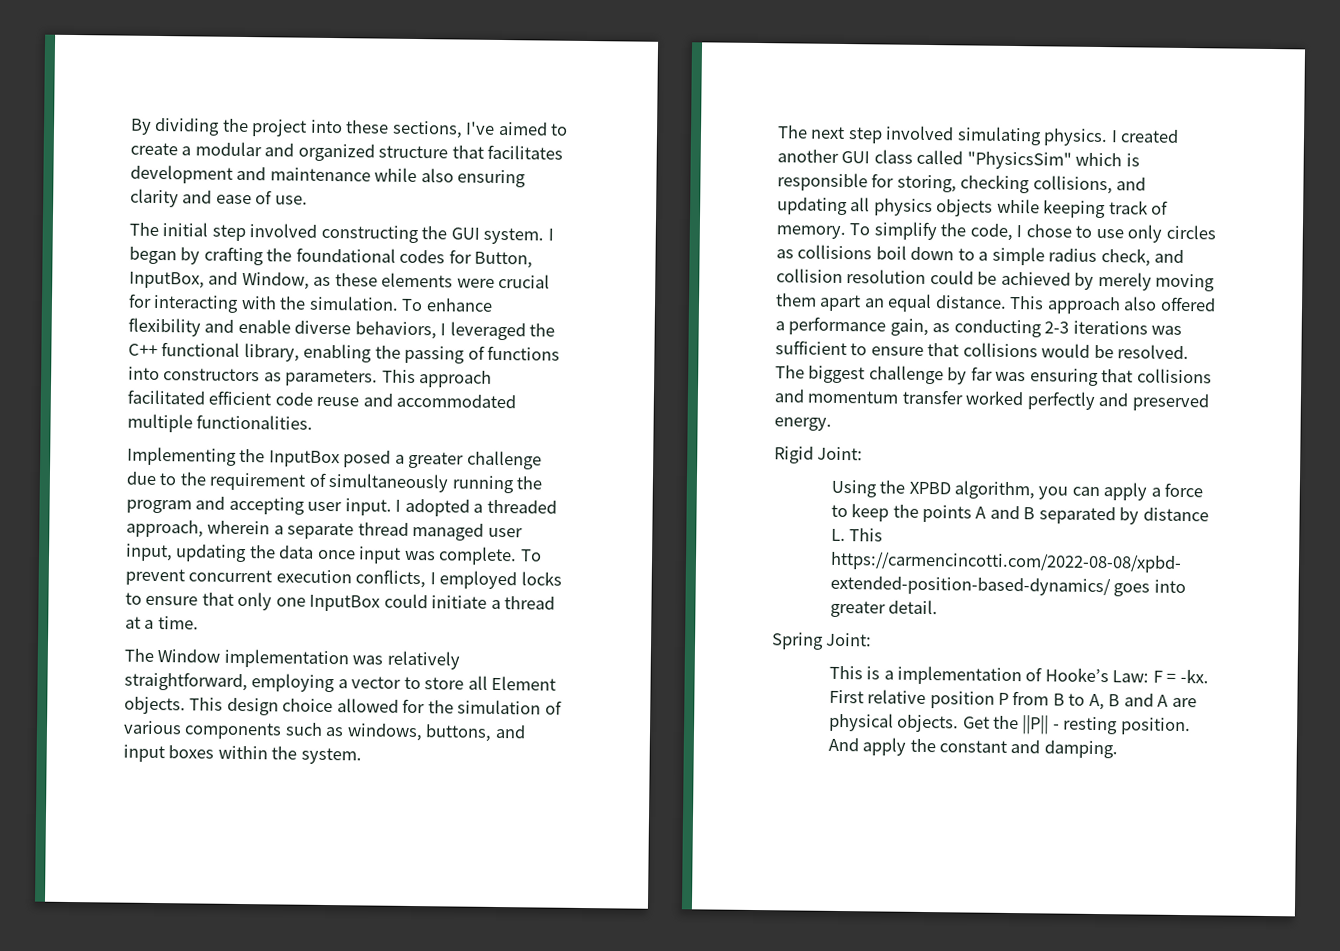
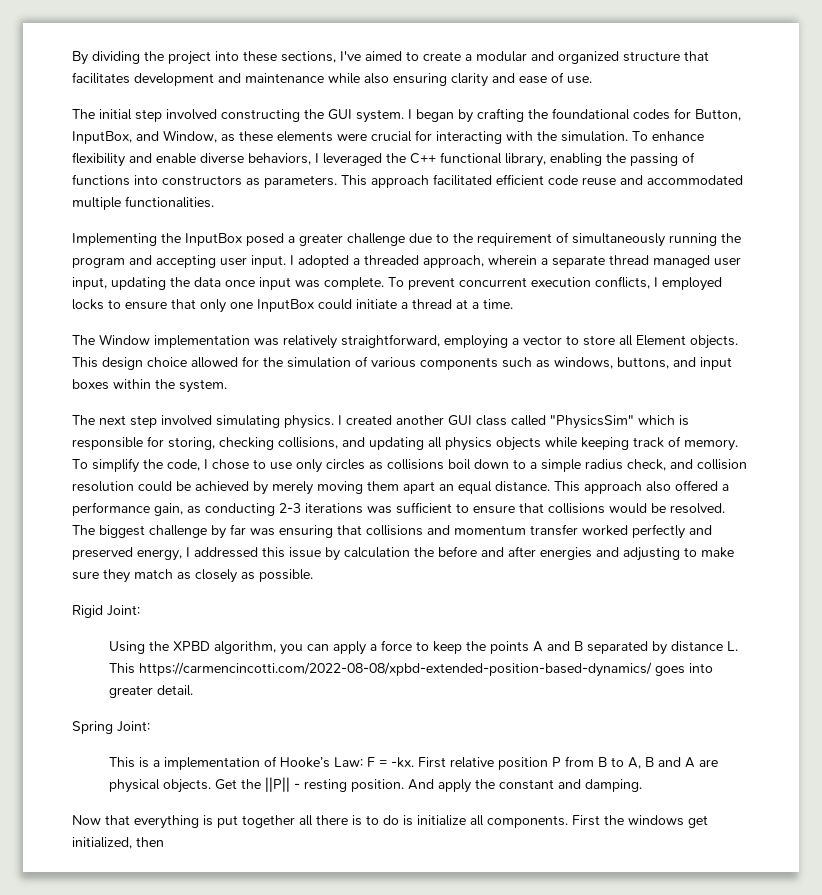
[774,417,832,431] energy. -> [137,546,734,561] [72,569,313,583] energy, I addressed this issue by calculation the before and after energies and adjusting to make sure they match as closely as possible.
(1118, 749) none -> [72,815,708,829] [72,837,164,849] // Now that everything is put together all there is to do is initialize all components. First the windows get initialized, then

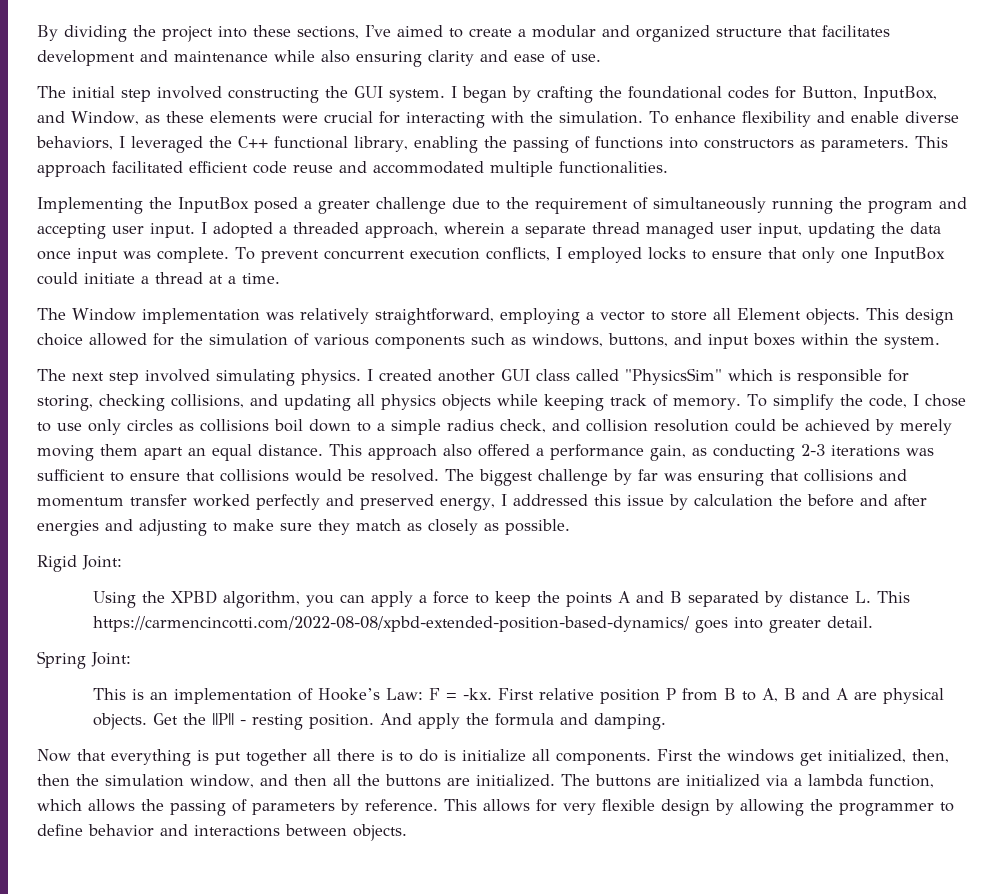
[153,760,161,767] a -> [149,692,168,700] an
[499,779,555,790] constant -> [494,713,554,726] formula
[136,837,164,847] then -> [912,749,949,763] [37,774,934,788] [37,799,954,816] [37,824,407,841] then, then the simulation window, and then all the buttons are initialized. The buttons are initialized via a lambda function, which allows the passing of parameters by reference. This allows for very flexible design by allowing the programmer to define behavior and interactions between objects.

